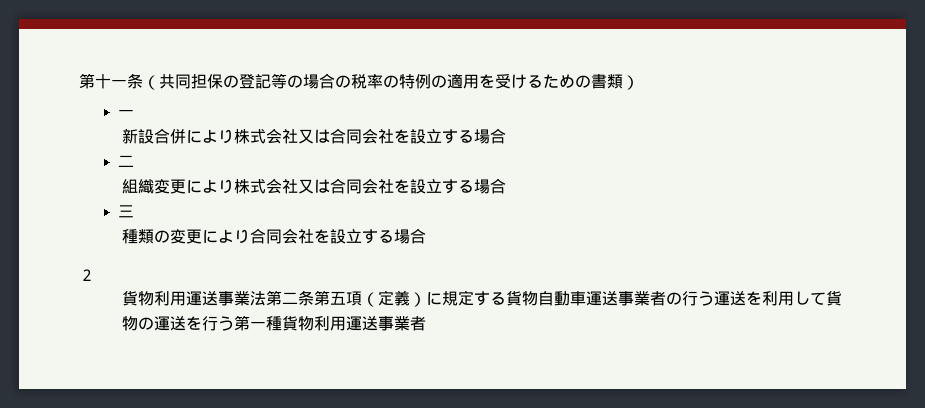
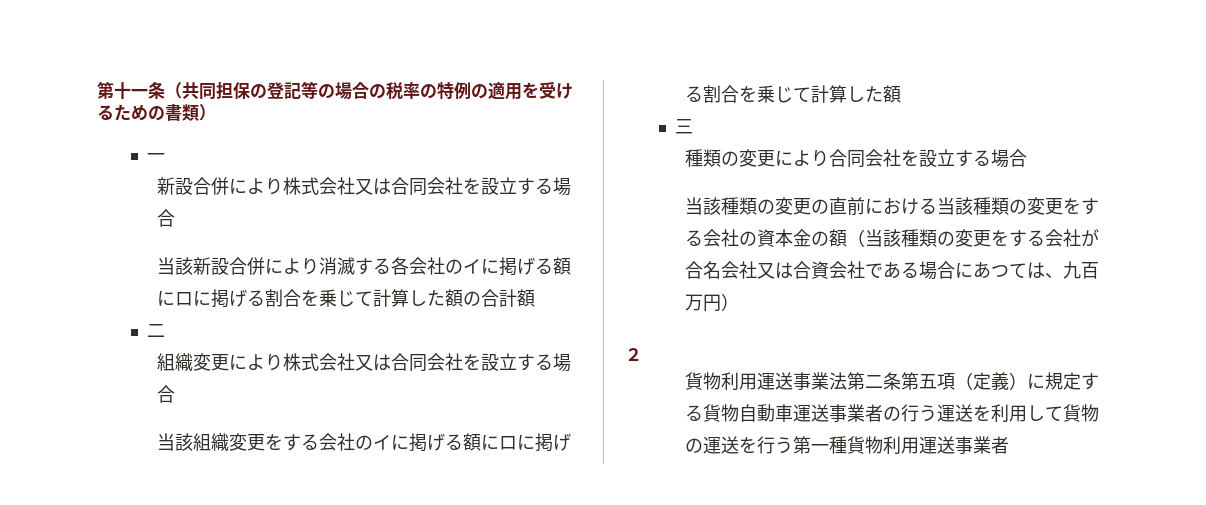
(507, 136) none -> [157,257,572,276] [157,289,536,308] // 当該新設合併により消滅する各会社のイに掲げる額にロに掲げる割合を乗じて計算した額の合計額
(507, 186) none -> [157,433,572,452] [685,85,902,103] // 当該組織変更をする会社のイに掲げる額にロに掲げる割合を乗じて計算した額
(427, 236) none -> [685,197,1100,215] [685,229,1100,247] [685,261,1100,280] [685,293,740,312] // 当該種類の変更の直前における当該種類の変更をする会社の資本金の額（当該種類の変更をする会社が合名会社又は合資会社である場合にあつては、九百万円）

